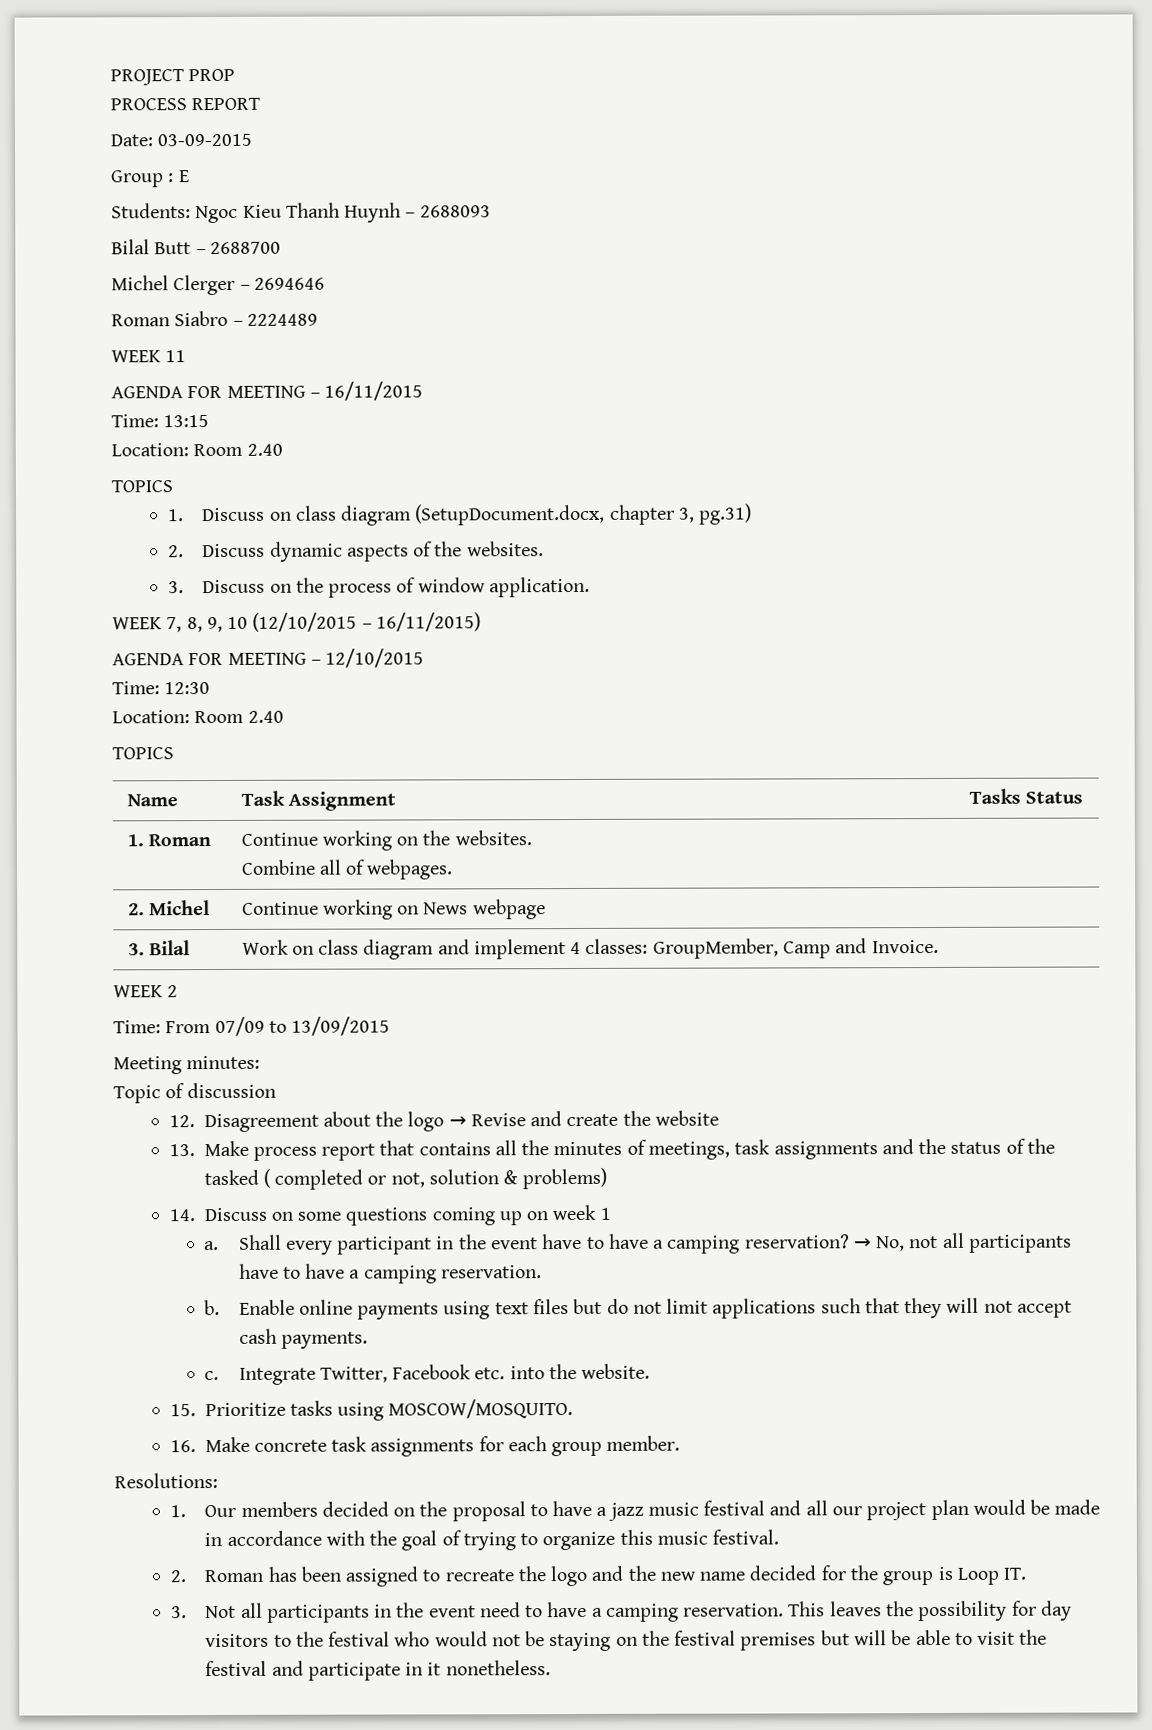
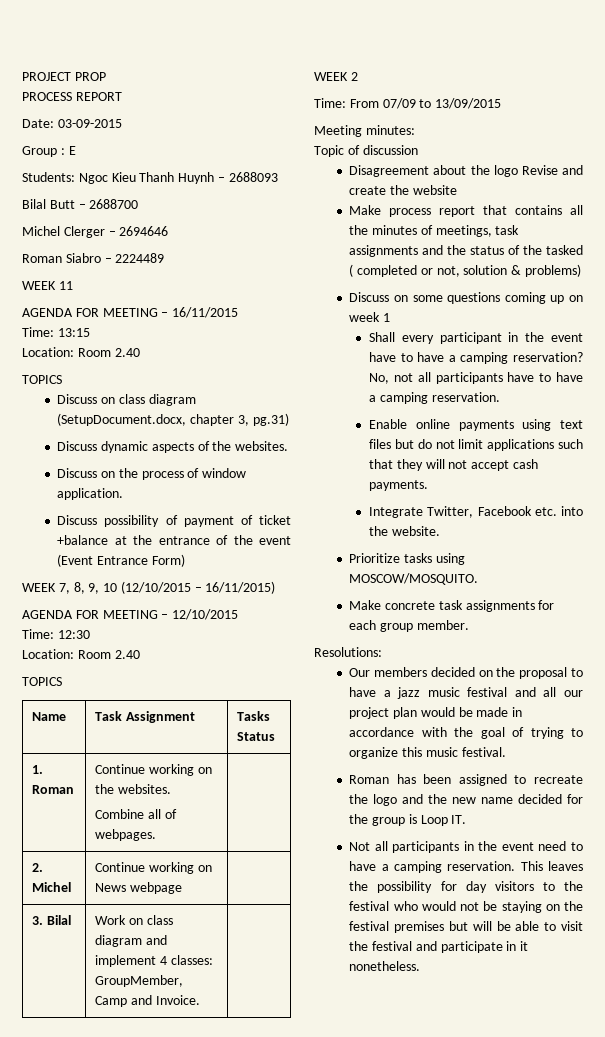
[167,509,184,522] 1. -> (62, 379) none
[167,545,184,558] 2. -> (289, 419) none
[167,581,184,594] 3. -> (289, 446) none
(590, 587) none -> [57,515,291,527] [57,535,291,545] [57,554,185,567] // Discuss possibility of payment of ticket +balance at the entrance of the event (Event Entrance Form)
[168,1115,195,1128] 12. -> (418, 150) none
[448,1116,467,1127] → -> (518, 171) none
[168,1144,195,1157] 13. -> (457, 190) none
[168,1209,195,1222] 14. -> (581, 270) none
[204,1240,220,1251] a. -> (391, 317) none
[853,1238,872,1249] → -> (583, 357) none
[204,1299,221,1316] b. -> (500, 397) none
[204,1370,220,1381] c. -> (429, 485) none
[169,1404,196,1417] 15. -> (440, 531) none
[169,1440,196,1453] 16. -> (479, 579) none
[169,1505,186,1518] 1. -> (382, 652) none
[169,1570,187,1583] 2. -> (506, 752) none
[170,1606,187,1619] 3. -> (467, 819) none

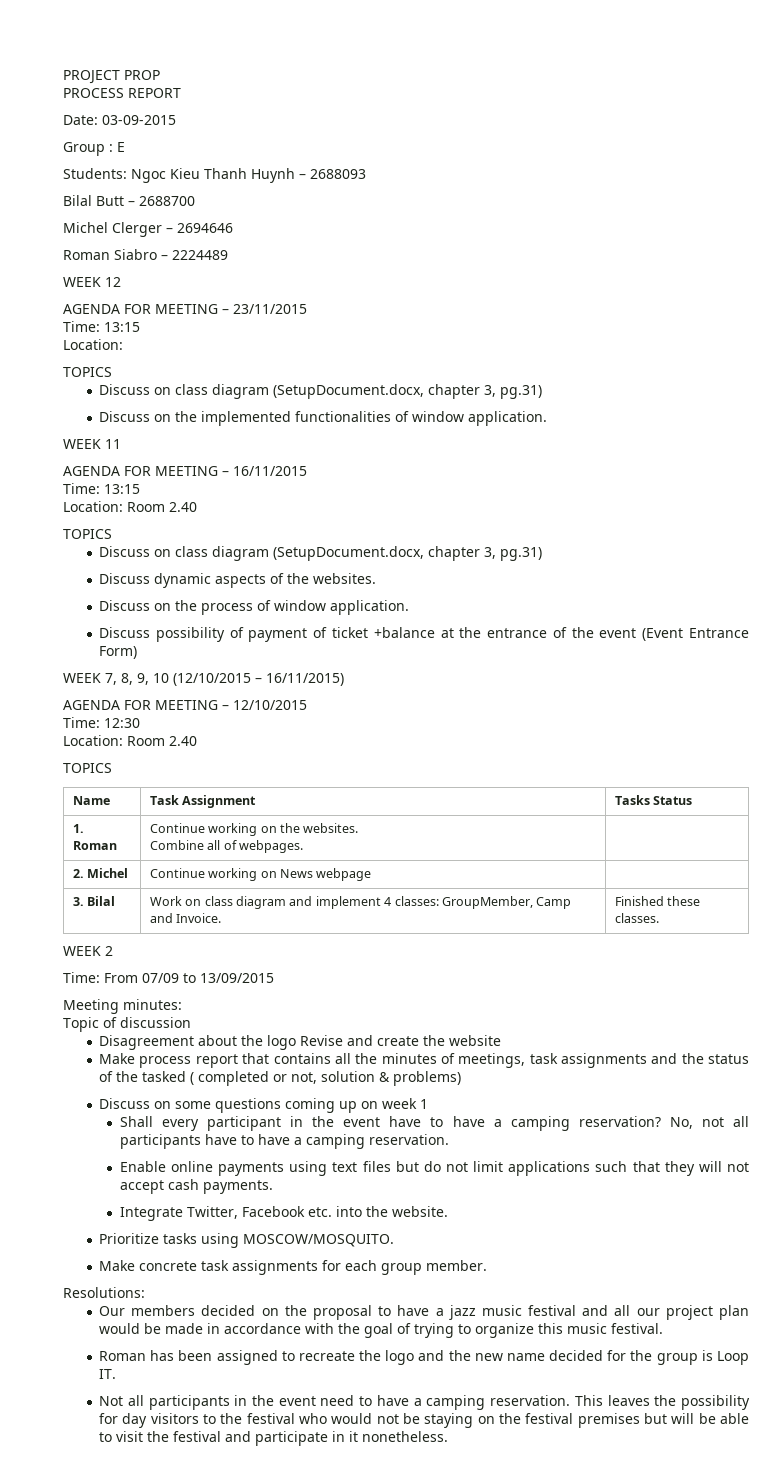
(165, 258) none -> [63,277,121,287] [63,304,307,314] [63,321,140,332] [63,339,123,350] [63,367,112,377] [99,384,543,399] [99,411,548,426] // WEEK 12 // AGENDA FOR MEETING – 23/11/2015 // Time: 13:15 // Location: // TOPICS // Discuss on class diagram (SetupDocument.docx, chapter 3, pg.31) // Discuss on the implemented functionalities of window application.
(200, 1000) none -> [614,896,701,906] [614,913,659,923] Finished these classes.

